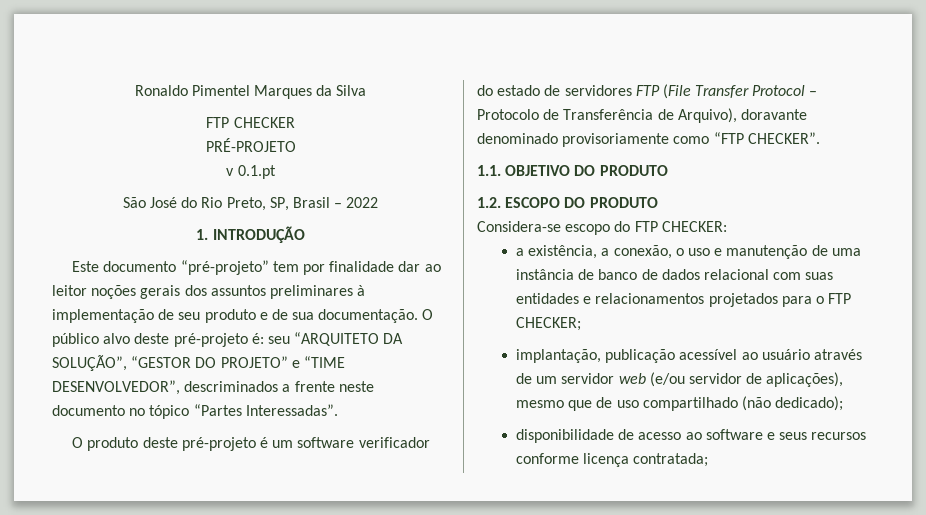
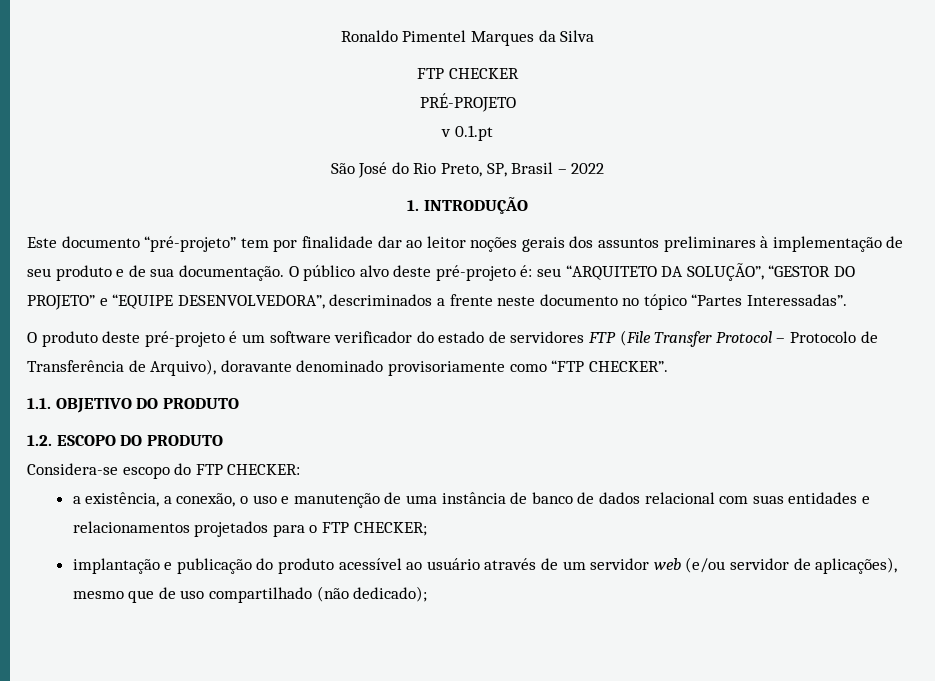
[303,356,345,368] [52,380,180,395] “TIME DESENVOLVEDOR”, -> [112,294,325,309] “EQUIPE DESENVOLVEDORA”,
[516,349,676,363] implantação, publicação -> [72,558,335,574] implantação e publicação do produto
[516,429,867,443] [516,453,709,467] // disponibilidade de acesso ao software e seus recursos conforme licença contratada; -> (428, 594) none

